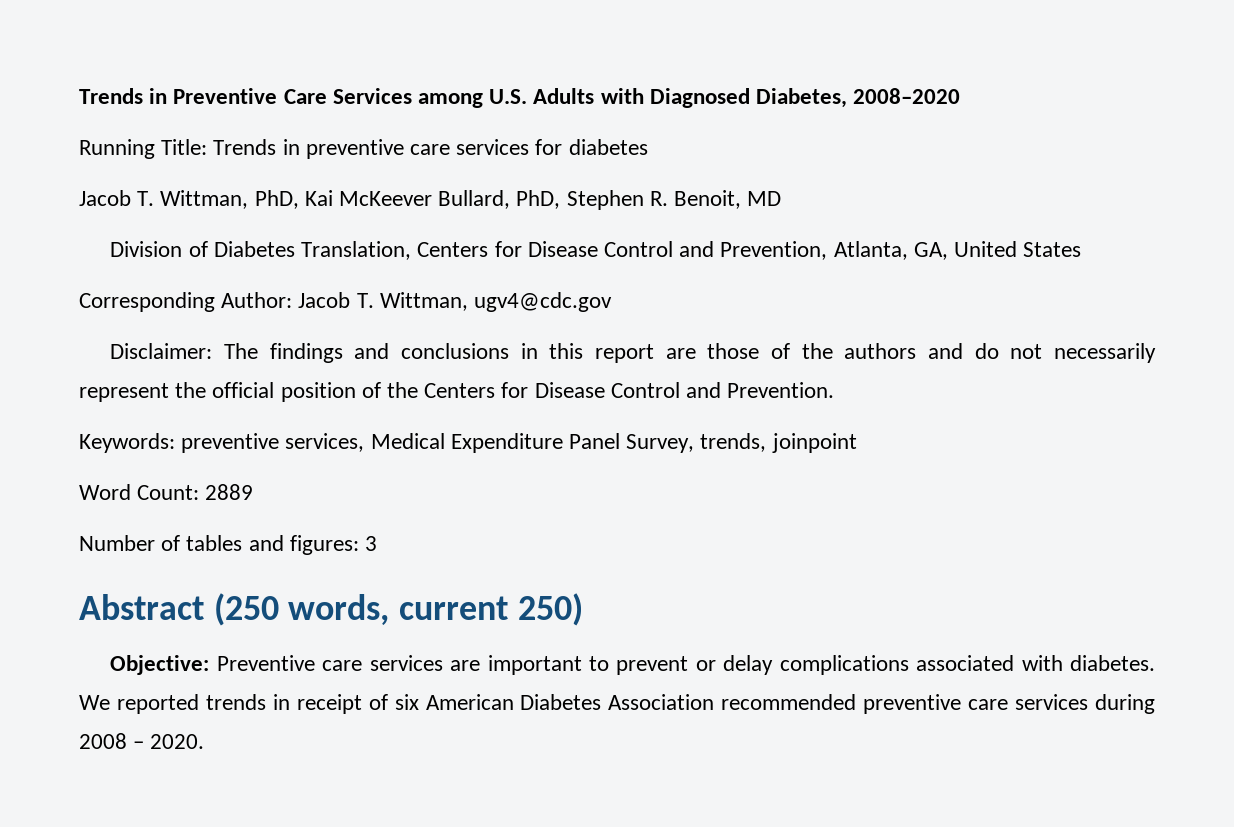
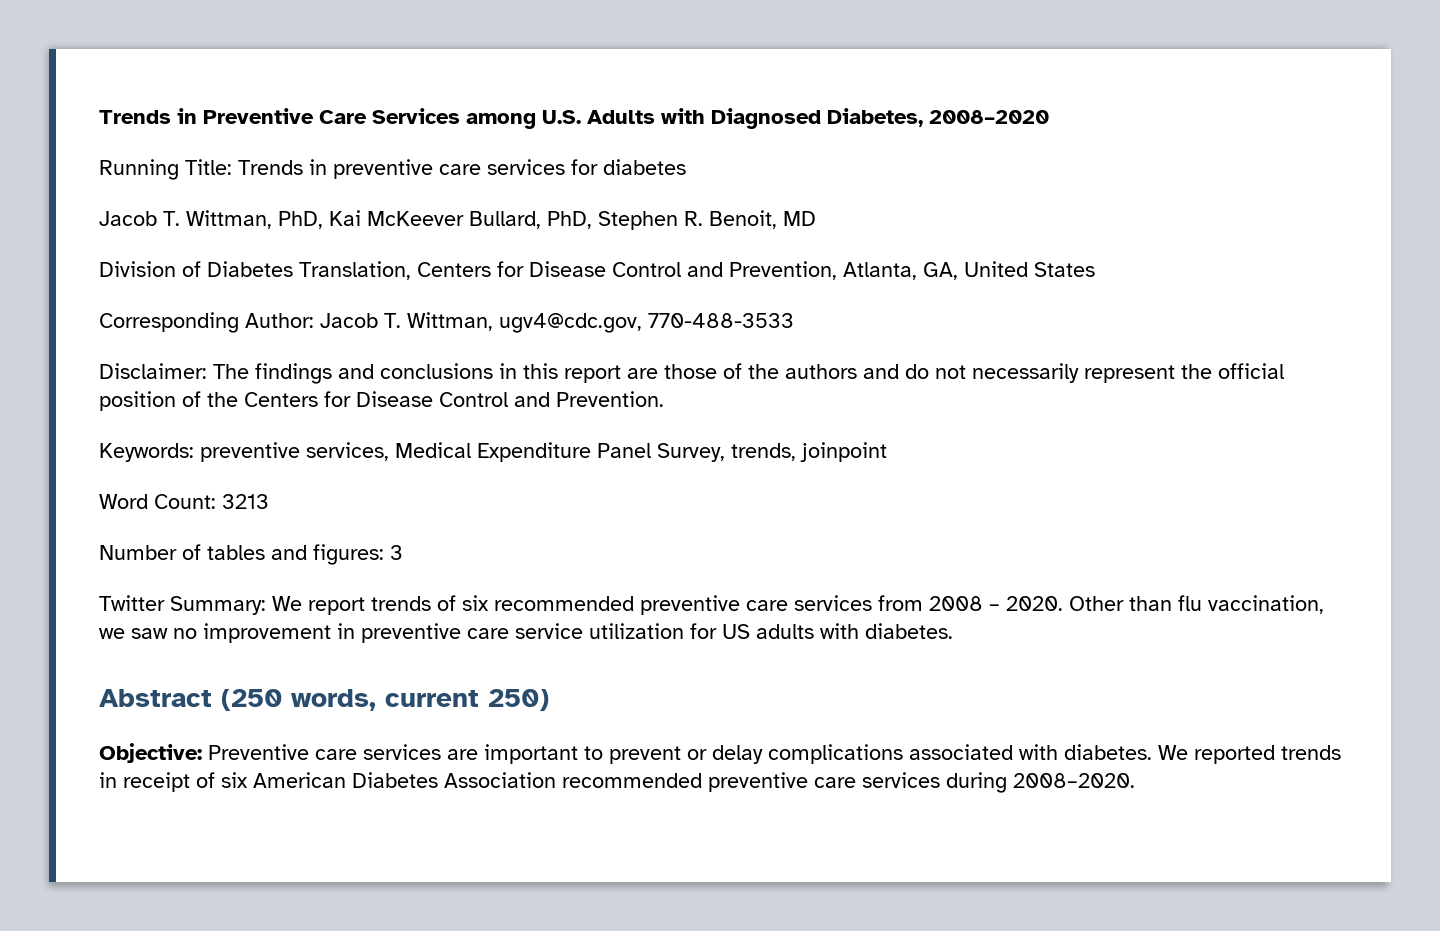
[474,292,613,312] ugv4@cdc.gov -> [499,313,794,333] ugv4@cdc.gov, 770-488-3533
[205,484,254,500] 2889 -> [222,494,269,509] 3213
(378, 543) none -> [99,595,1324,615] [99,623,953,643] // Twitter Summary: We report trends of six recommended preventive care services from 2008 – 2020. Other than flu vaccination, we saw no improvement in preventive care service utilization for US adults with diabetes.
[79,733,205,749] 2008 – 2020. -> [1013,773,1135,788] 2008–2020.

